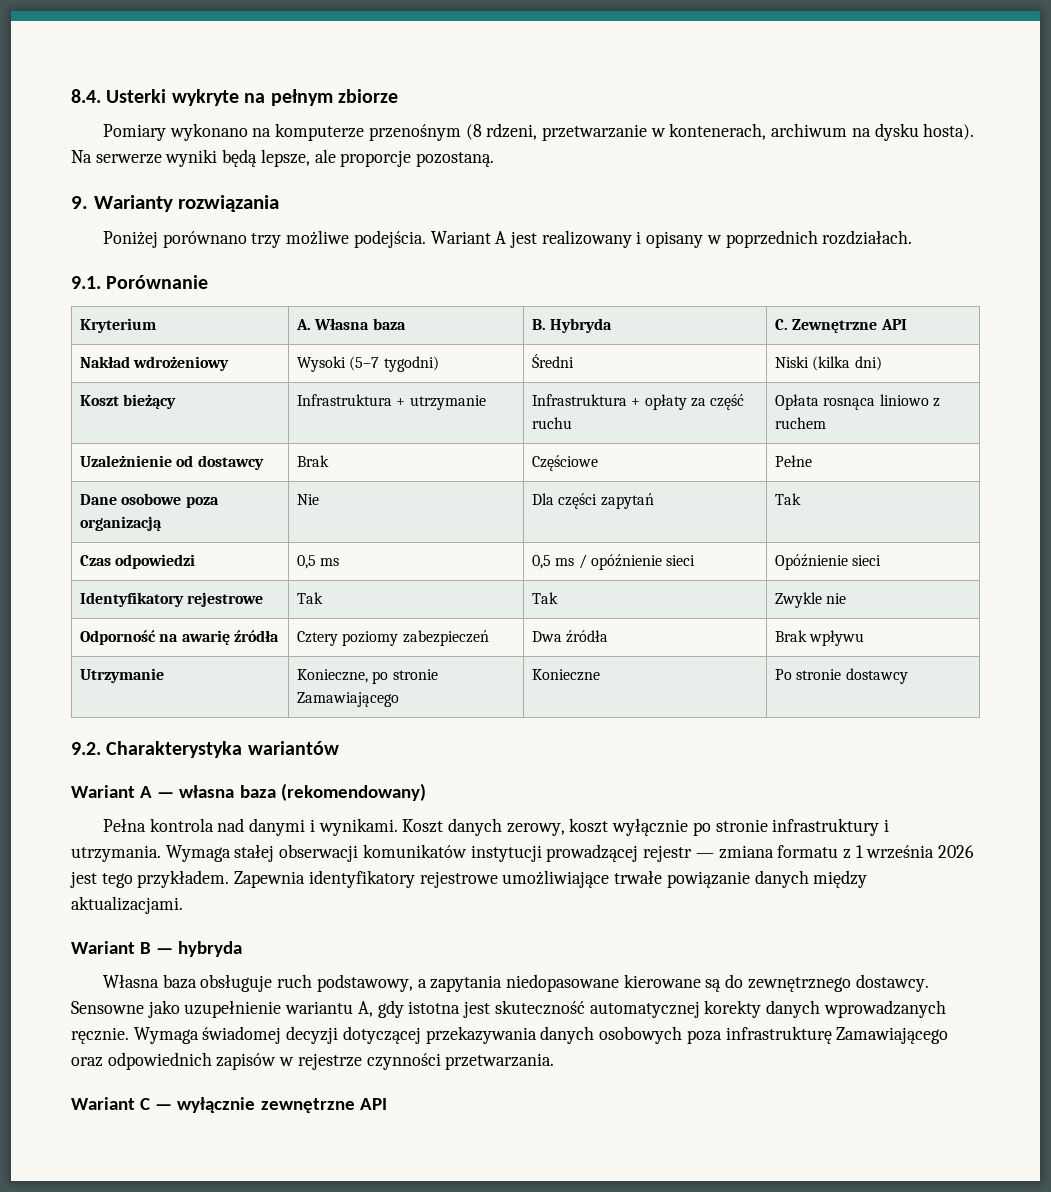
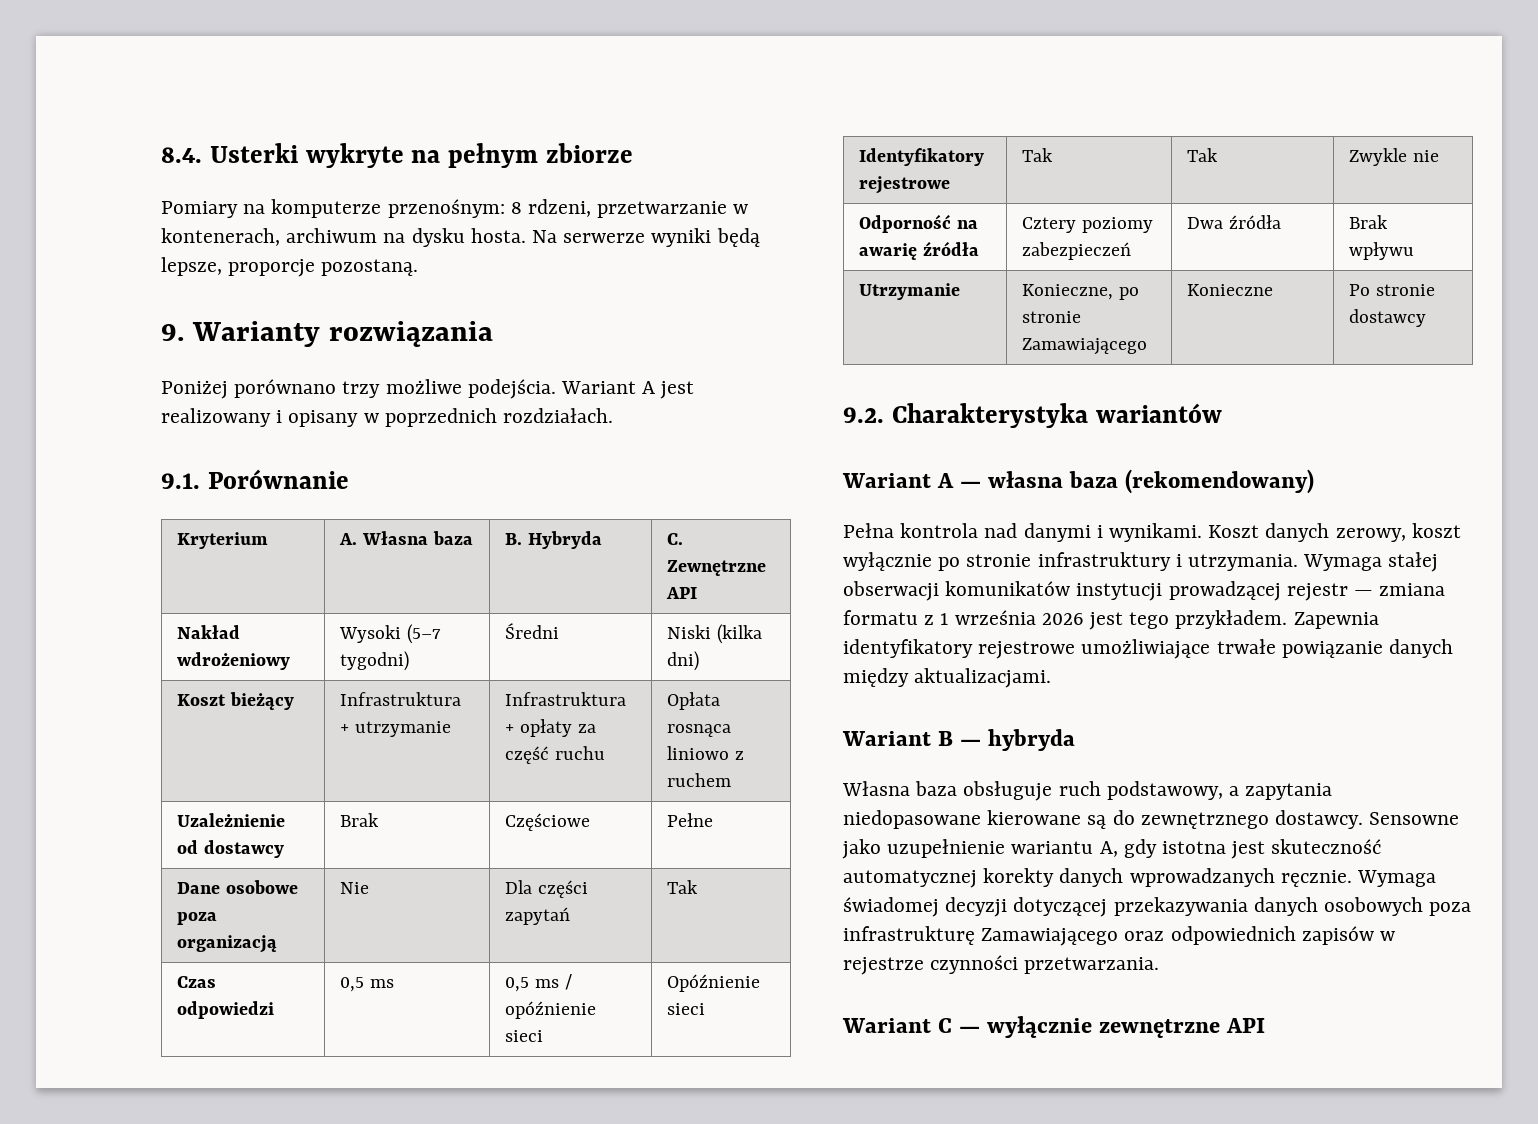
[169,123,248,141] wykonano -> (238, 209) none
[368,124,482,141] przenośnym (8 -> [387,199,522,218] przenośnym: 8
[923,123,975,140] hosta). -> [470,228,526,243] hosta.
[314,149,336,163] ale -> (222, 266) none

